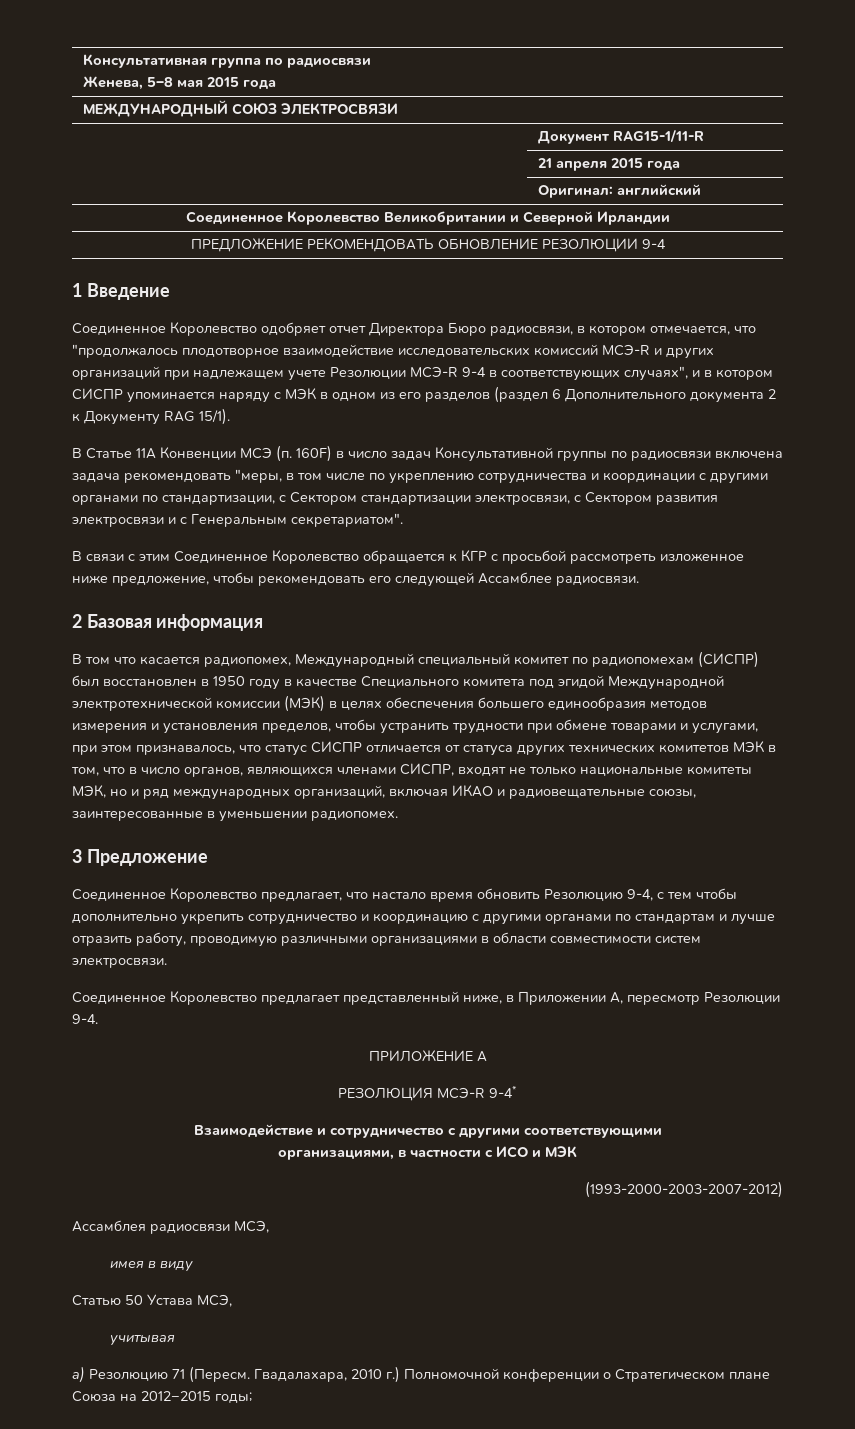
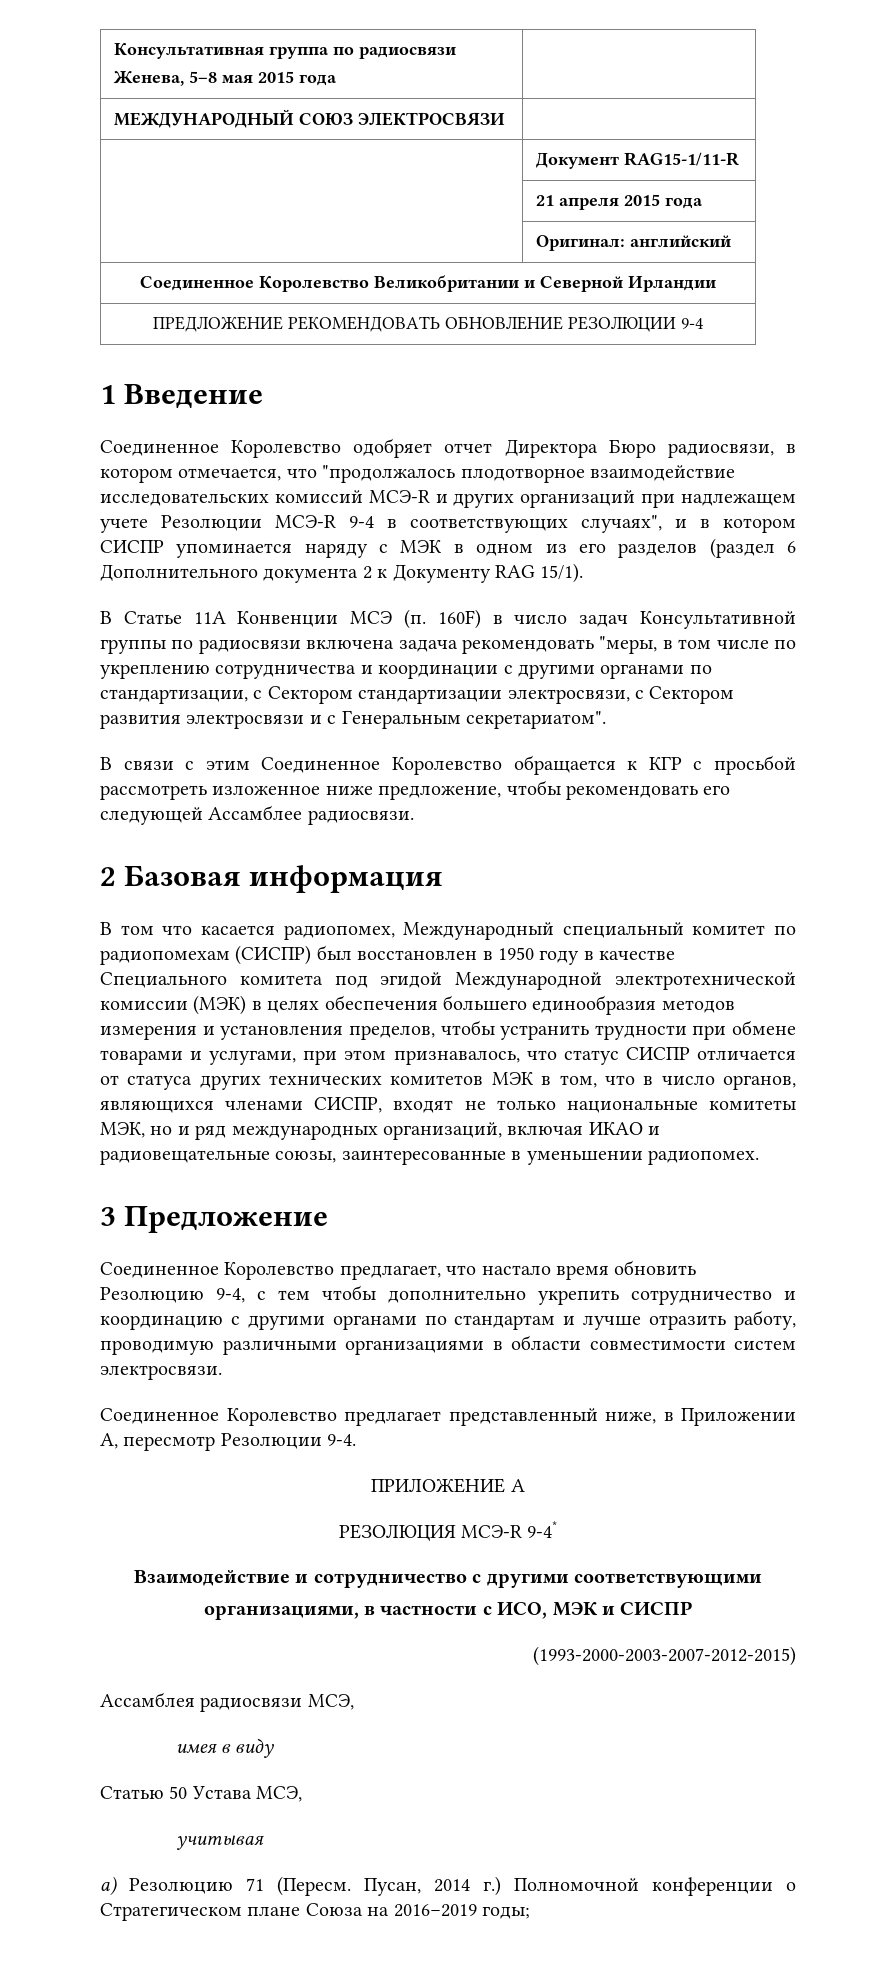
[496,1146,577,1158] [585,1181,783,1198] ИСО и МЭК // (1993-2000-2003-2007-2012) -> [497,1601,693,1619] [533,1646,796,1666] ИСО, МЭК и СИСПР // (1993-2000-2003-2007-2012-2015)
[254,1368,382,1382] Гвадалахара, 2010 -> [364,1878,470,1896] Пусан, 2014
[141,1391,211,1401] 2012−2015 -> [393,1904,477,1917] 2016−2019

